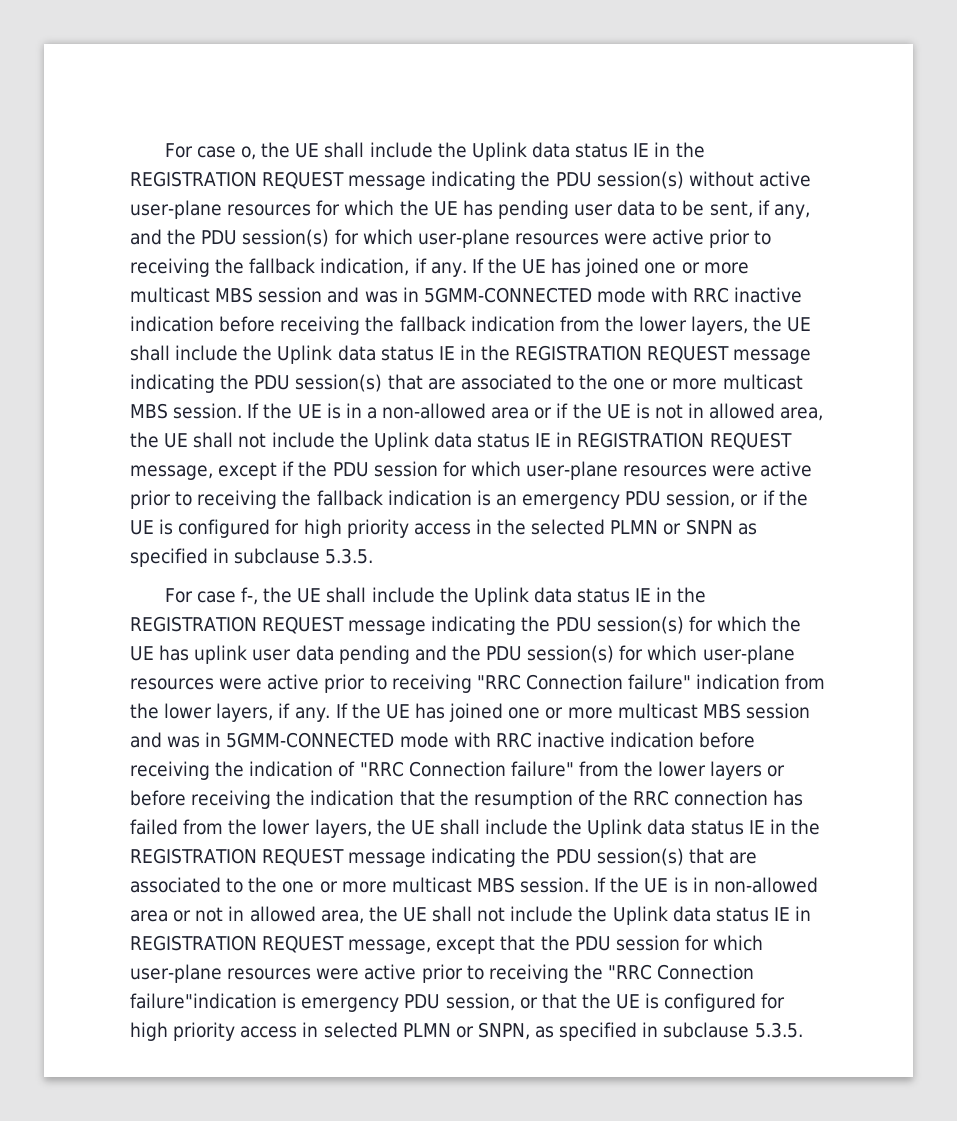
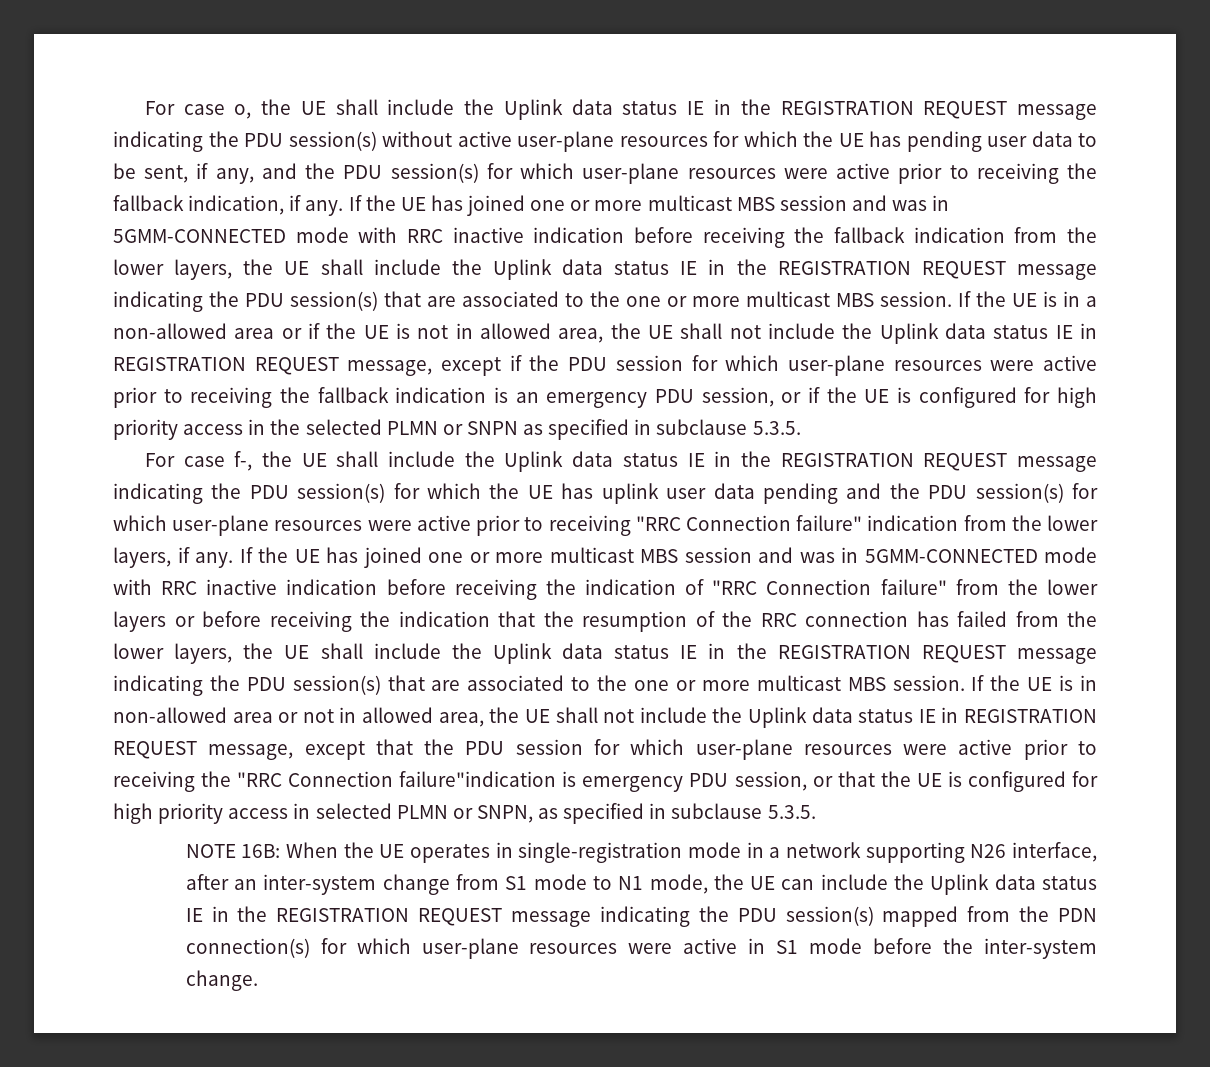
(803, 1030) none -> [185,842,1097,863] [185,874,1097,895] [185,906,1097,927] [185,938,1098,959] [185,970,258,991] // NOTE 16B: When the UE operates in single-registration mode in a network supporting N26 interface, after an inter-system change from S1 mode to N1 mode, the UE can include the Uplink data status IE in the REGISTRATION REQUEST message indicating the PDU session(s) mapped from the PDN connection(s) for which user-plane resources were active in S1 mode before the inter-system change.

